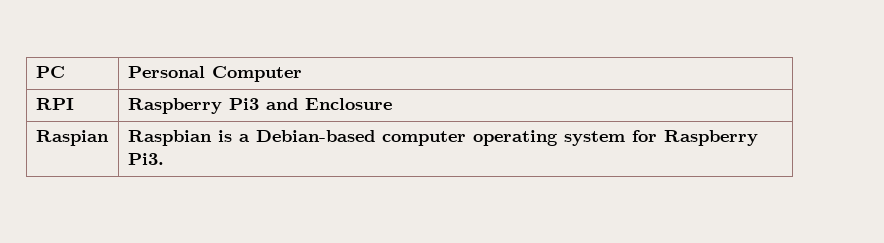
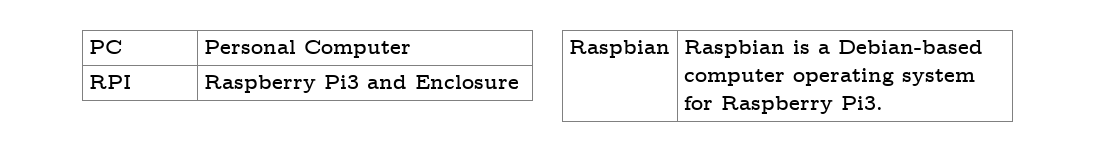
[35,130,109,146] Raspian -> [568,40,670,58] Raspbian

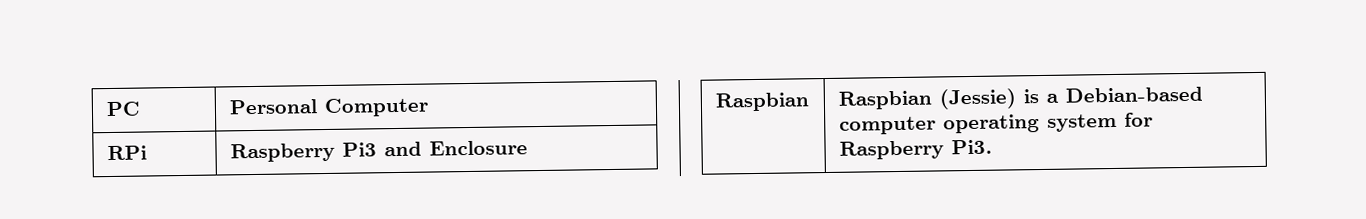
[88,75,131,89] RPI -> [106,145,147,161] RPi
(785, 49) none -> [938,88,1017,110] (Jessie)

